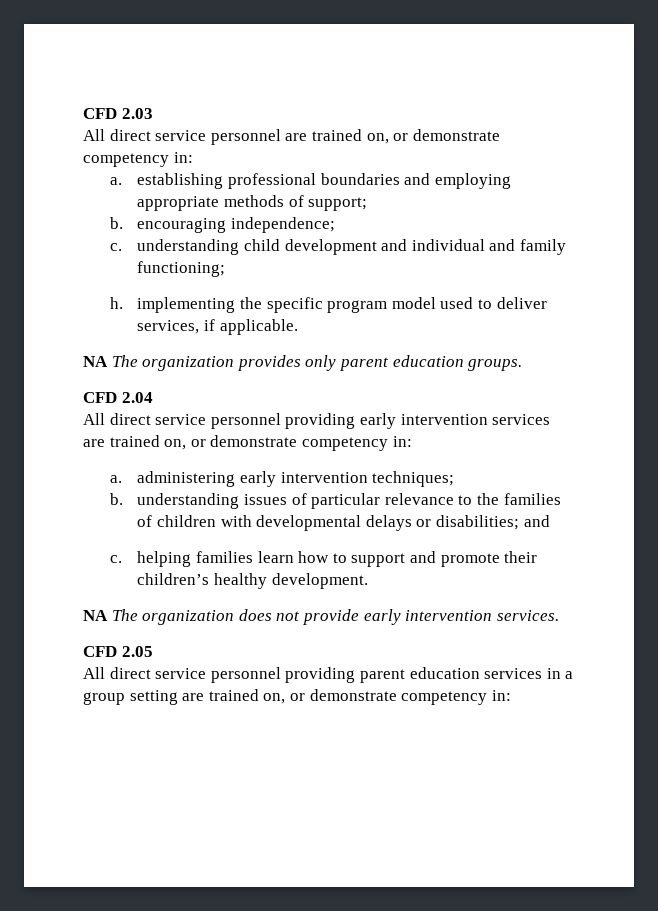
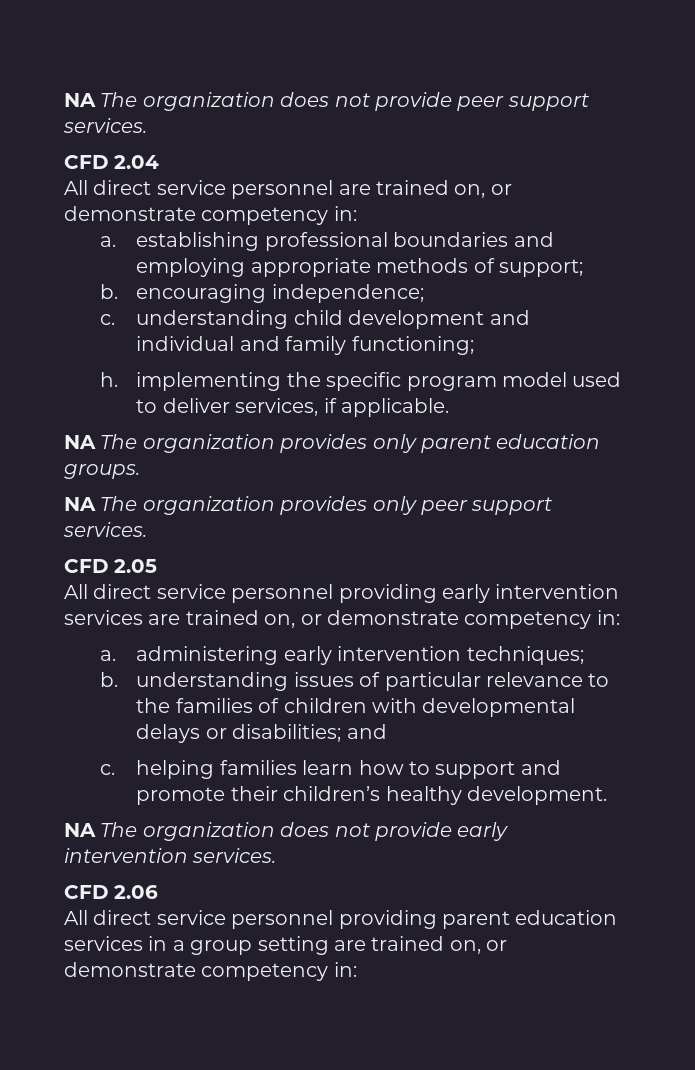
[83,108,153,119] CFD 2.03 -> [64,92,589,111] [63,118,147,133] [64,155,160,169] NA The organization does not provide peer support services. // CFD 2.04
[83,392,153,403] // CFD 2.04 -> [64,496,553,515] [63,522,147,537] [64,559,158,573] // NA The organization provides only peer support services. // CFD 2.05
[121,646,153,657] 2.05 -> [114,885,159,899] 2.06

